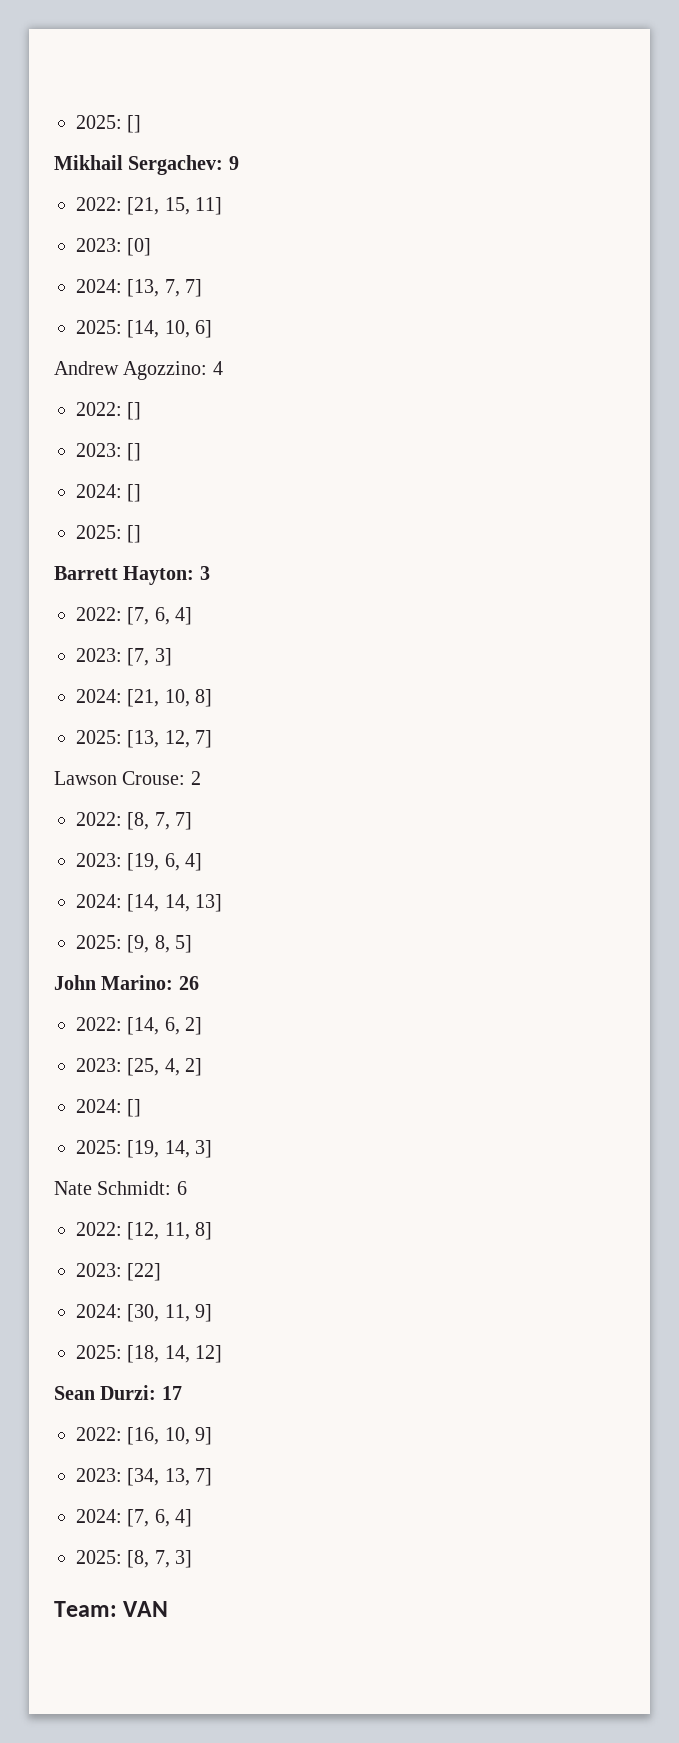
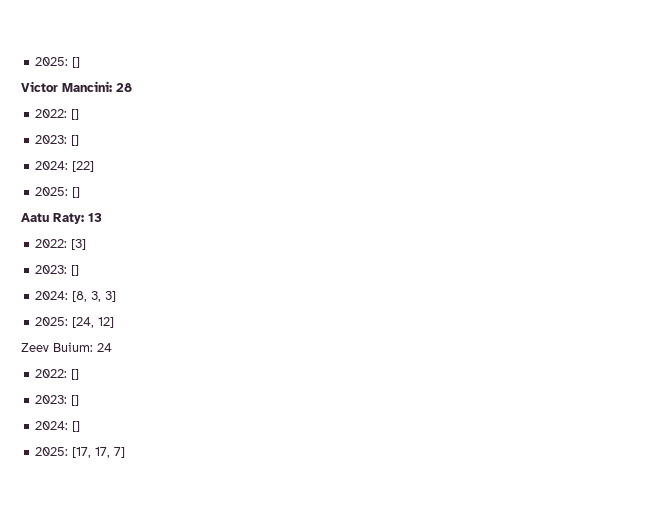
[76,115,142,133] [54,155,239,175] [76,197,223,215] [76,238,152,256] [76,279,203,297] [76,320,213,338] [54,361,223,380] 2025: [] // Mikhail Sergachev: 9 // 2022: [21, 15, 11] // 2023: [0] // 2024: [13, 7, 7] // 2025: [14, 10, 6] // Andrew Agozzino: 4 -> [35,57,81,68] [21,81,132,92] [35,109,80,120] [35,135,80,146] [35,161,95,172] [35,187,81,198] [21,213,102,224] [35,239,87,250] [35,265,80,276] [35,291,117,302] [35,317,115,328] [21,342,112,352] 2025: [] // Victor Mancini: 28 // 2022: [] // 2023: [] // 2024: [22] // 2025: [] // Aatu Raty: 13 // 2022: [3] // 2023: [] // 2024: [8, 3, 3] // 2025: [24, 12] // Zeev Buium: 24
[127,525,142,543] [54,566,210,585] [76,607,193,625] [76,648,172,666] [76,689,213,707] [76,730,213,748] [54,771,201,785] [76,812,193,830] [76,853,203,871] [76,894,223,912] [76,935,193,953] [54,975,199,990] [76,1017,203,1035] [76,1058,203,1076] [76,1099,142,1117] [76,1140,213,1158] [54,1181,187,1195] [76,1222,213,1240] [76,1263,162,1281] [76,1304,213,1322] [76,1345,223,1363] [54,1385,182,1400] [76,1427,213,1445] [76,1468,213,1486] [76,1509,193,1527] [76,1550,193,1568] [54,1601,169,1617] [] // Barrett Hayton: 3 // 2022: [7, 6, 4] // 2023: [7, 3] // 2024: [21, 10, 8] // 2025: [13, 12, 7] // Lawson Crouse: 2 // 2022: [8, 7, 7] // 2023: [19, 6, 4] // 2024: [14, 14, 13] // 2025: [9, 8, 5] // John Marino: 26 // 2022: [14, 6, 2] // 2023: [25, 4, 2] // 2024: [] // 2025: [19, 14, 3] // Nate Schmidt: 6 // 2022: [12, 11, 8] // 2023: [22] // 2024: [30, 11, 9] // 2025: [18, 14, 12] // Sean Durzi: 17 // 2022: [16, 10, 9] // 2023: [34, 13, 7] // 2024: [7, 6, 4] // 2025: [8, 7, 3] // Team: VAN -> [72,447,126,458] [17, 17, 7]

